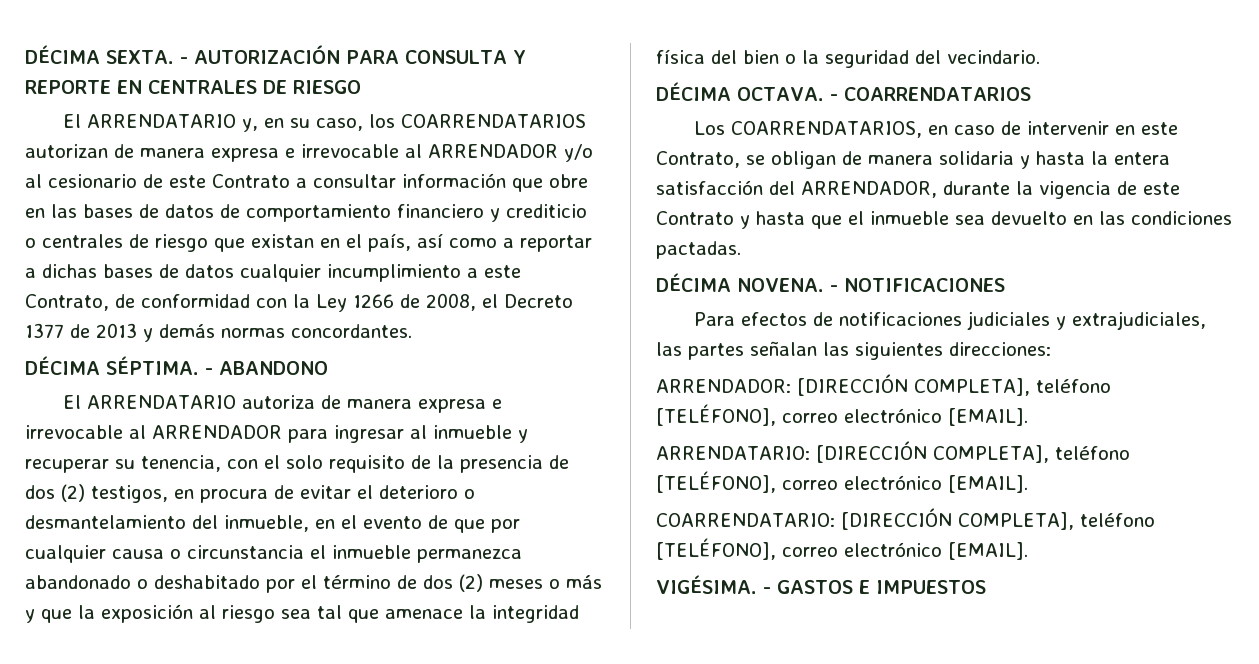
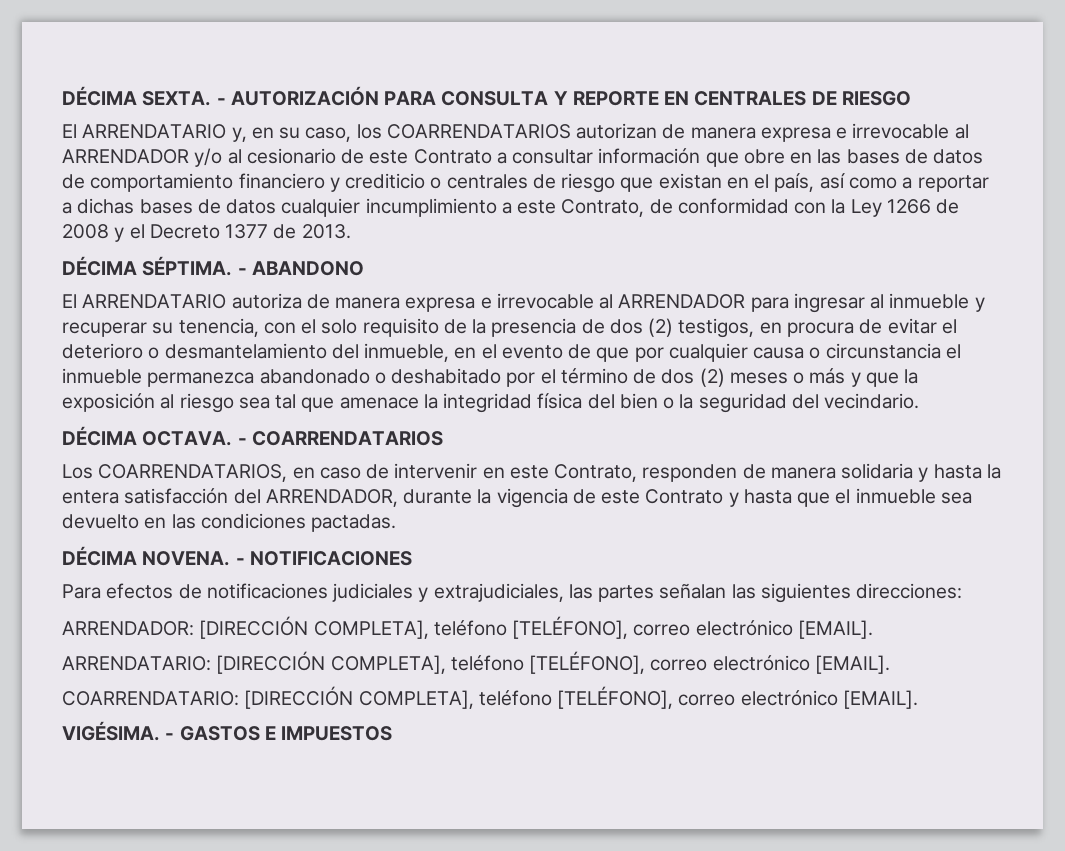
[426,293,476,311] 2008, -> [62,224,125,242] 2008 y
[96,323,412,342] 2013 y demás normas concordantes. -> [301,224,351,239] 2013.
[746,151,836,169] se obligan -> [642,464,738,482] responden

